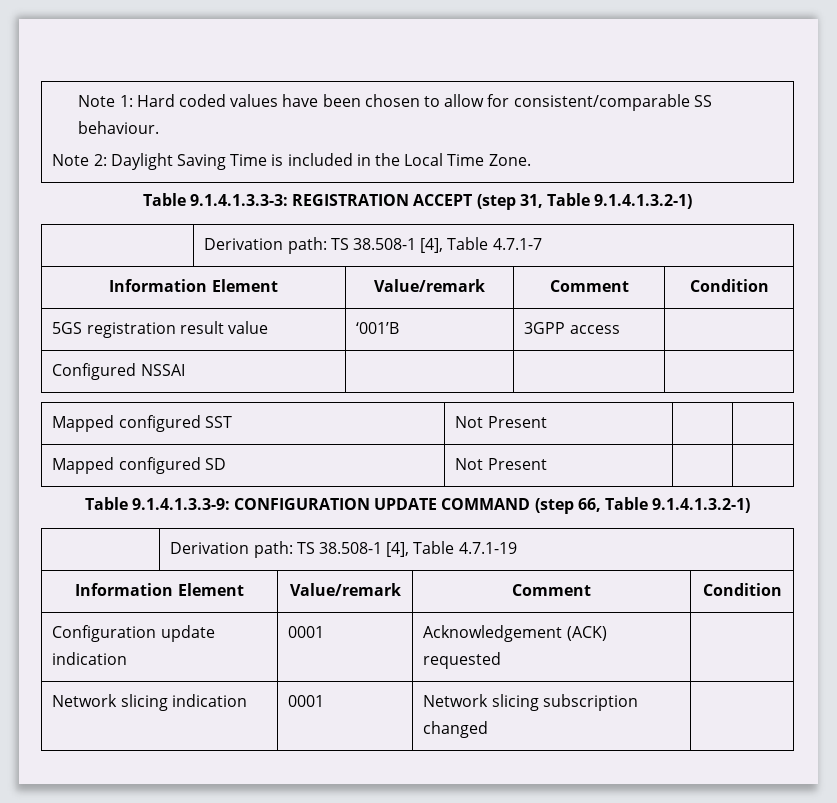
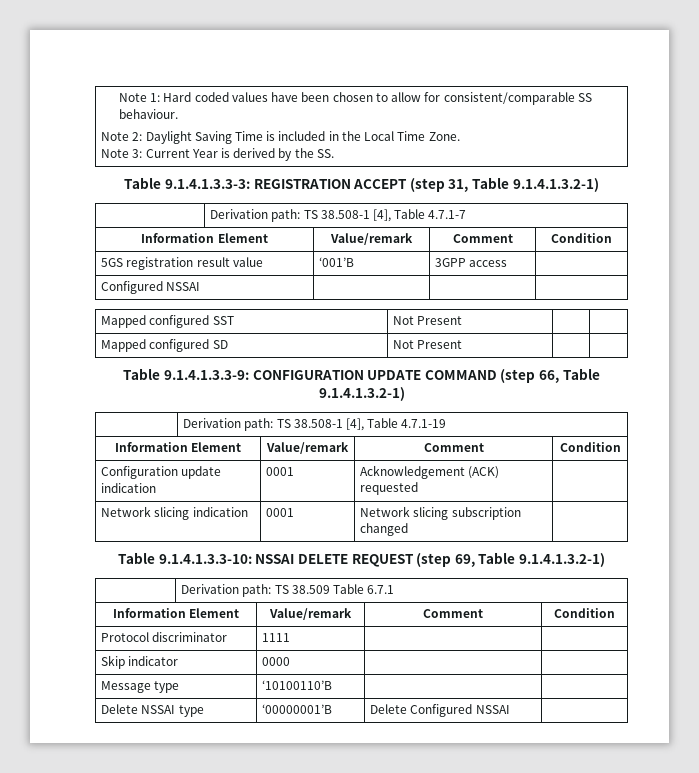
(531, 160) none -> [101,148,334,161] // Note 3: Current Year is derived by the SS.
(489, 729) none -> [117,552,606,567] [181,584,395,597] [112,608,240,618] [269,608,352,620] [423,609,484,618] [554,608,615,618] [101,632,228,642] [262,633,291,642] [101,655,179,669] [262,657,291,666] [101,681,180,693] [262,680,333,690] [101,704,204,717] [262,704,333,714] [370,704,510,717] // Table 9.1.4.1.3.3-10: NSSAI DELETE REQUEST (step 69, Table 9.1.4.1.3.2-1) // | Derivation path: TS 38.509 Table 6.7.1 // Information Element | Value/remark | Comment | Condition // Protocol discriminator | 1111 | | // Skip indicator | 0000 | | // Message type | ‘10100110’B | | // Delete NSSAI type | ‘00000001’B | Delete Configured NSSAI |

